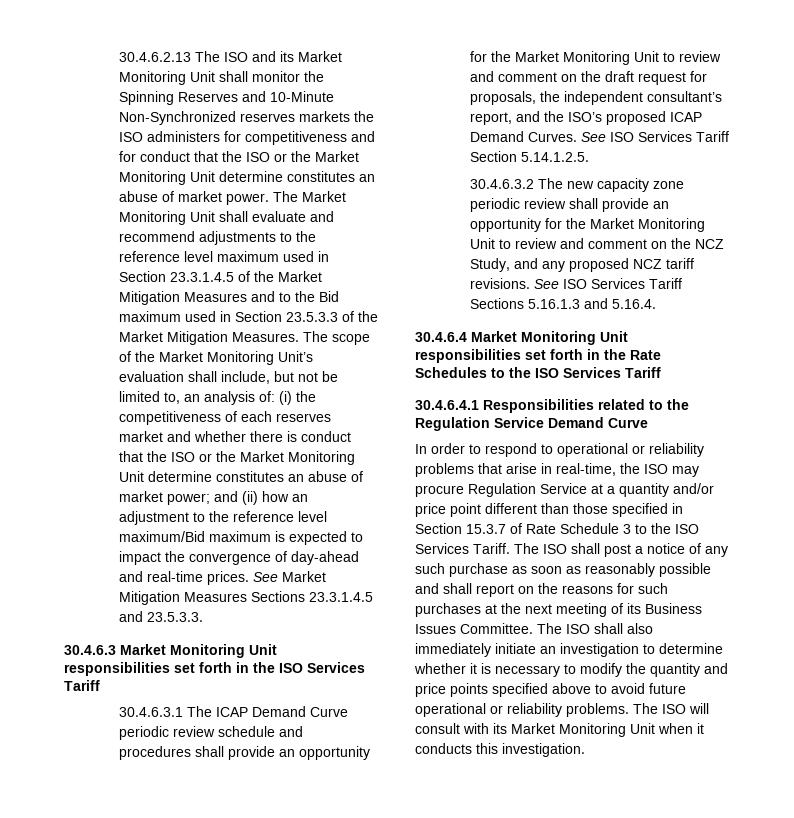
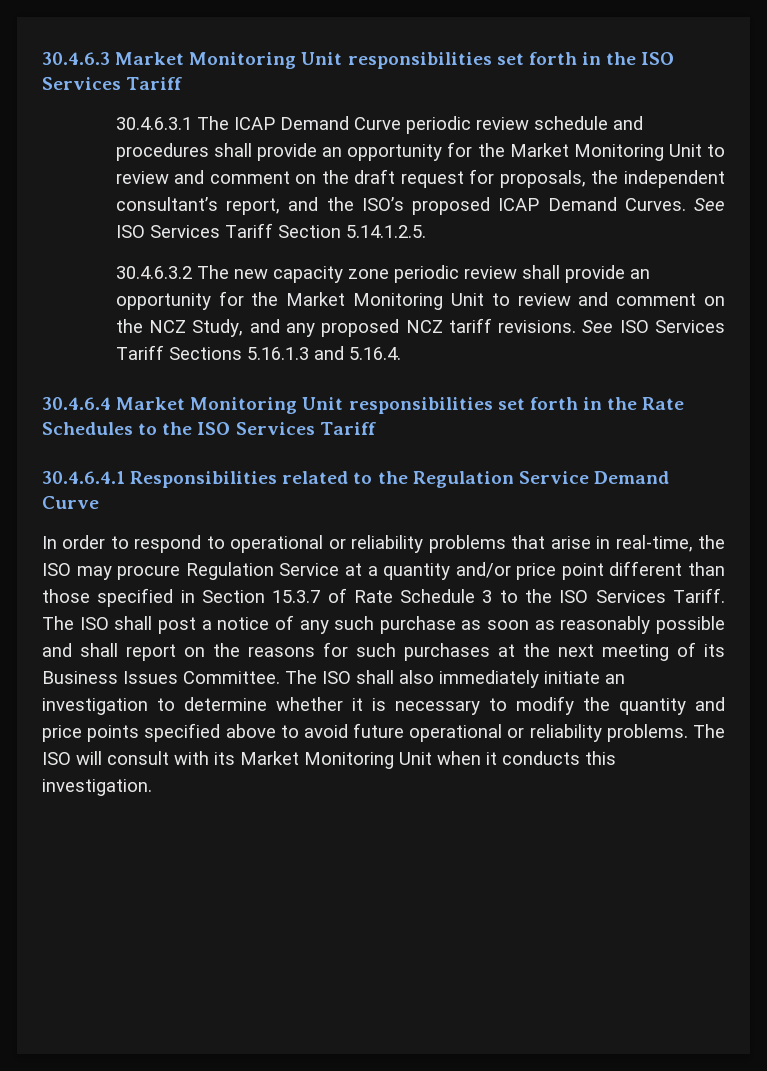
[119,51,343,62] [119,71,325,85] [119,91,335,105] [119,111,375,125] [119,131,376,145] [119,151,360,162] [119,171,376,185] [119,191,347,205] [119,211,335,225] [119,231,317,245] [119,251,330,262] [119,271,323,282] [119,291,340,305] [119,311,379,322] [119,331,371,345] [119,351,314,365] [119,371,339,384] [119,391,317,405] [119,411,332,425] [119,431,352,442] [119,451,356,465] [119,471,364,482] [119,491,309,505] [119,511,328,525] [119,531,364,545] [119,551,360,565] [119,571,327,585] [119,591,374,605] [119,611,204,622] 30.4.6.2.13 The ISO and its Market Monitoring Unit shall monitor the Spinning Reserves and 10-Minute Non-Synchronized reserves markets the ISO administers for competitiveness and for conduct that the ISO or the Market Monitoring Unit determine constitutes an abuse of market power. The Market Monitoring Unit shall evaluate and recommend adjustments to the reference level maximum used in Section 23.3.1.4.5 of the Market Mitigation Measures and to the Bid maximum used in Section 23.5.3.3 of the Market Mitigation Measures. The scope of the Market Monitoring Unit’s evaluation shall include, but not be limited to, an analysis of: (i) the competitiveness of each reserves market and whether there is conduct that the ISO or the Market Monitoring Unit determine constitutes an abuse of market power; and (ii) how an adjustment to the reference level maximum/Bid maximum is expected to impact the convergence of day-ahead and real-time prices. See Market Mitigation Measures Sections 23.3.1.4.5 and 23.5.3.3. // -> (42, 58) none

